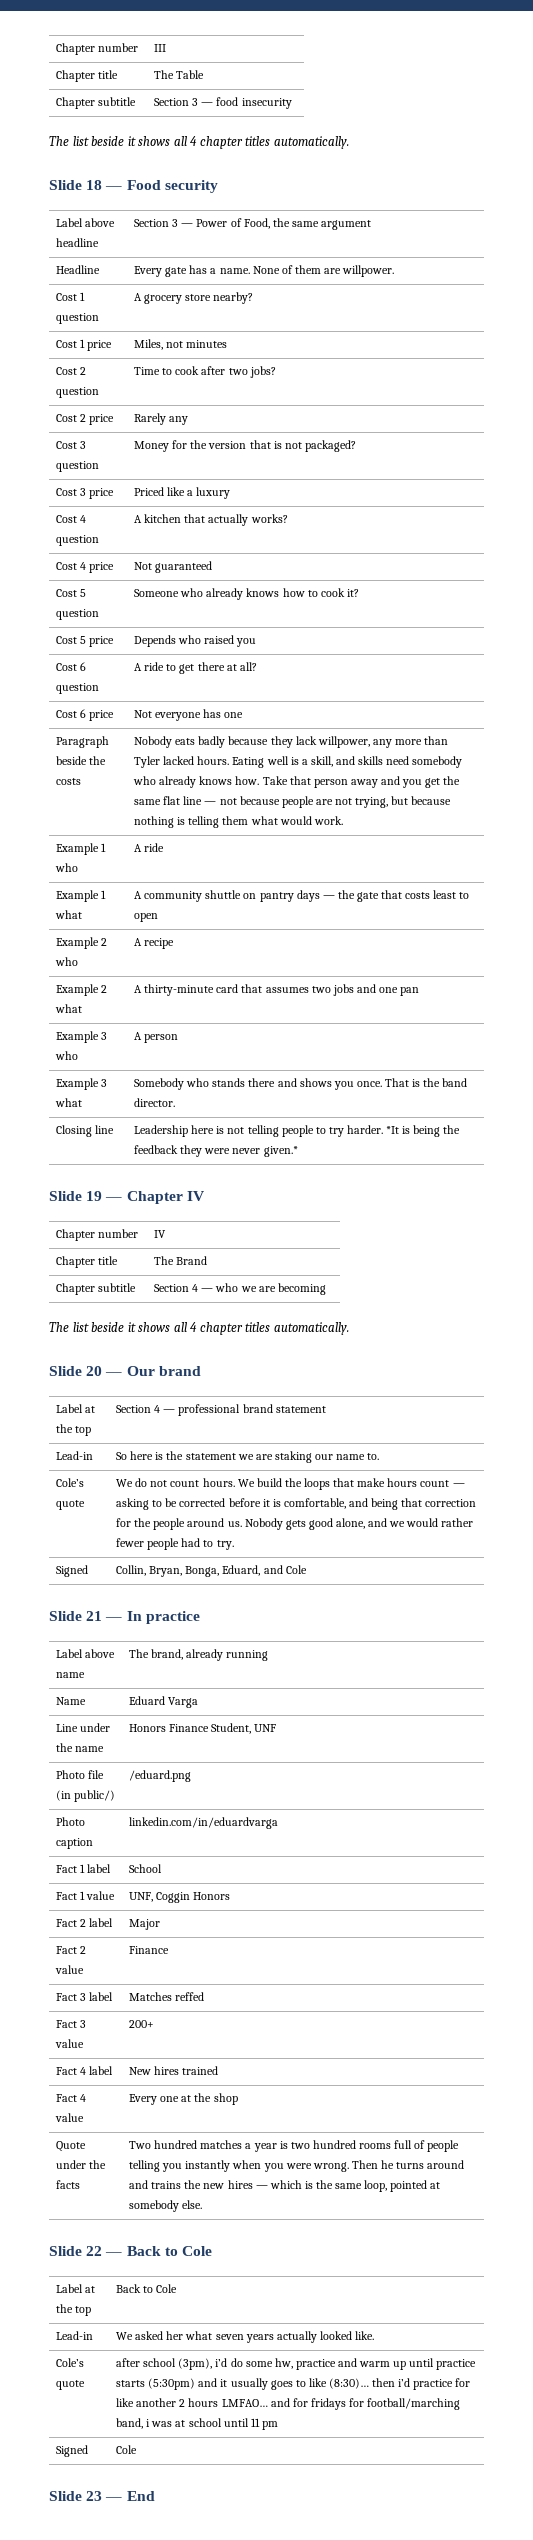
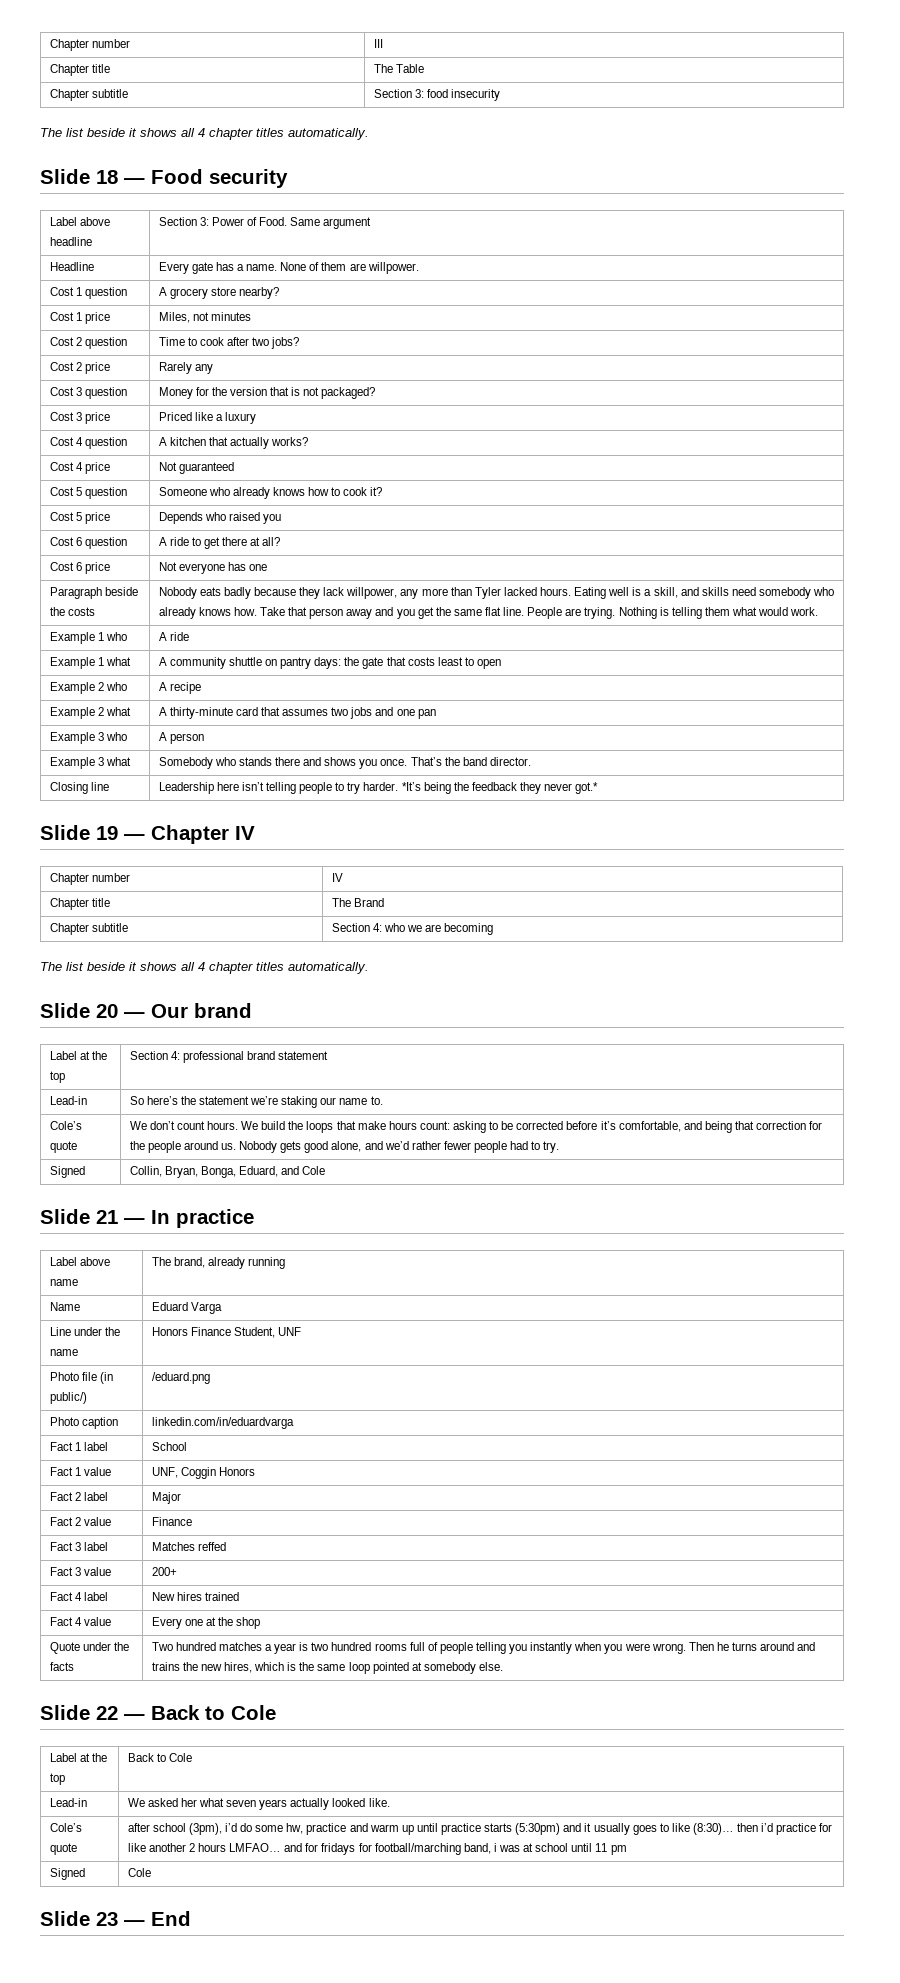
[192,98,214,106] 3 — -> [414,89,424,98] 3:
[172,218,319,229] 3 — Power of Food, the same -> [199,217,321,226] 3: Power of Food. Same
[183,796,452,808] [134,816,175,828] line — not because people are not trying, but because nothing -> [503,607,657,619] line. People are trying. Nothing
[296,890,335,902] days — -> [314,657,342,669] days:
[384,1078,421,1087] That is -> [410,757,442,766] That’s
[216,1126,245,1134] is not -> [241,782,264,791] isn’t
[386,1126,411,1134] *It is -> [401,782,421,791] *It’s
[204,1146,298,1157] were never given.* -> [544,782,599,794] never got.*
[192,1284,214,1292] 4 — -> [372,923,382,932] 4:
[154,1405,176,1413] 4 — -> [170,1051,180,1060] 4:
[130,1451,273,1460] here is the statement we are -> [146,1096,279,1105] here’s the statement we’re
[135,1478,168,1487] do not -> [149,1121,175,1130] don’t
[420,1480,465,1487] count — -> [419,1121,450,1130] count:
[262,1499,281,1507] it is -> [600,1121,616,1130] it’s
[389,1518,439,1527] we would -> [384,1141,409,1150] we’d
[227,2180,268,2189] hires — -> [224,1662,253,1673] hires,
[364,2180,388,2192] loop, -> [348,1662,370,1674] loop

